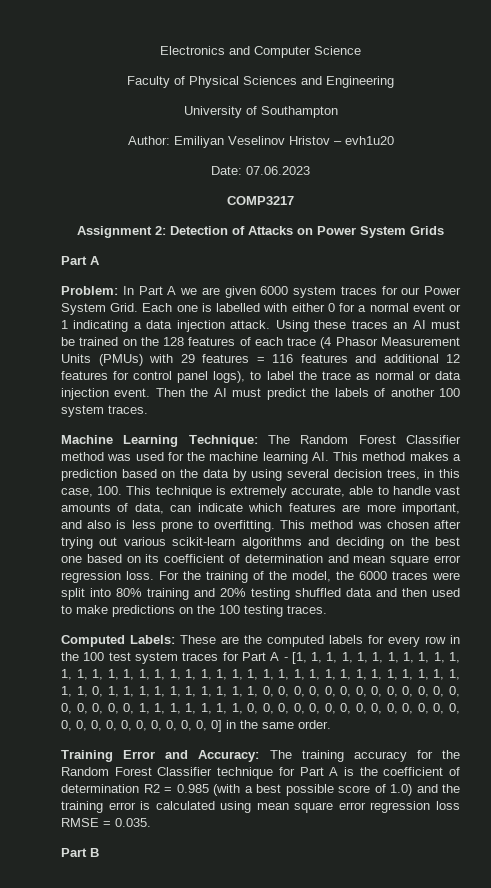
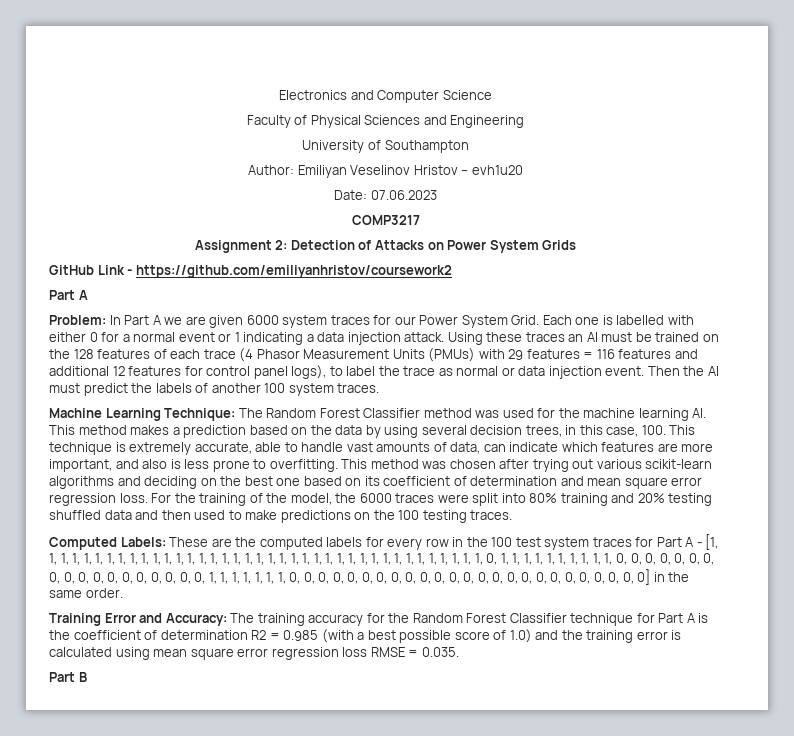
(444, 230) none -> [49,265,452,278] // GitHub Link - https://github.com/emiliyanhristov/coursework2

